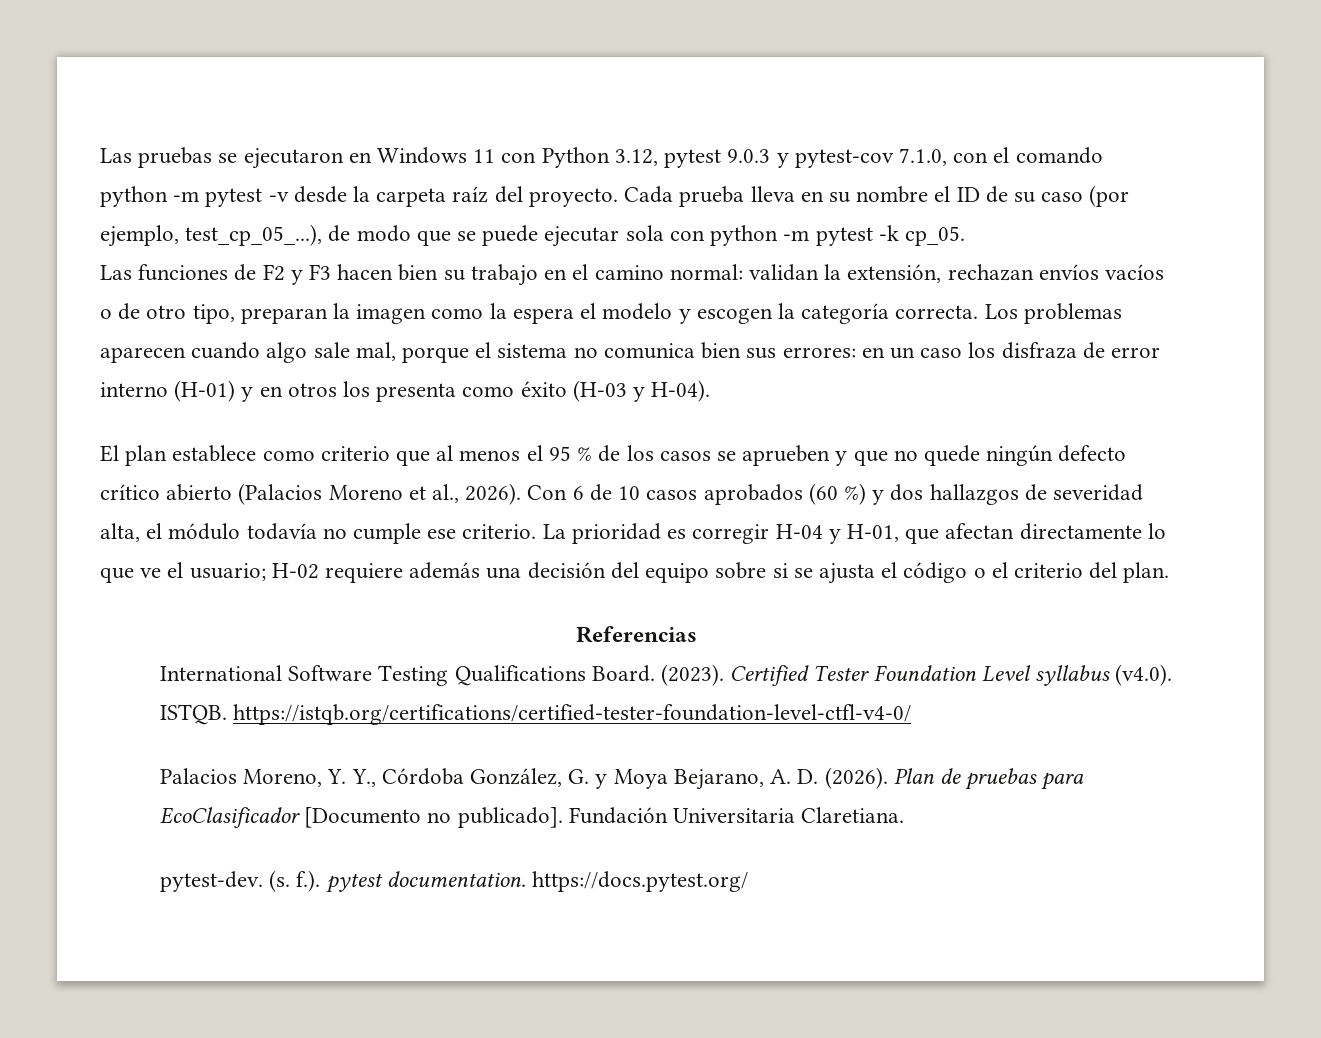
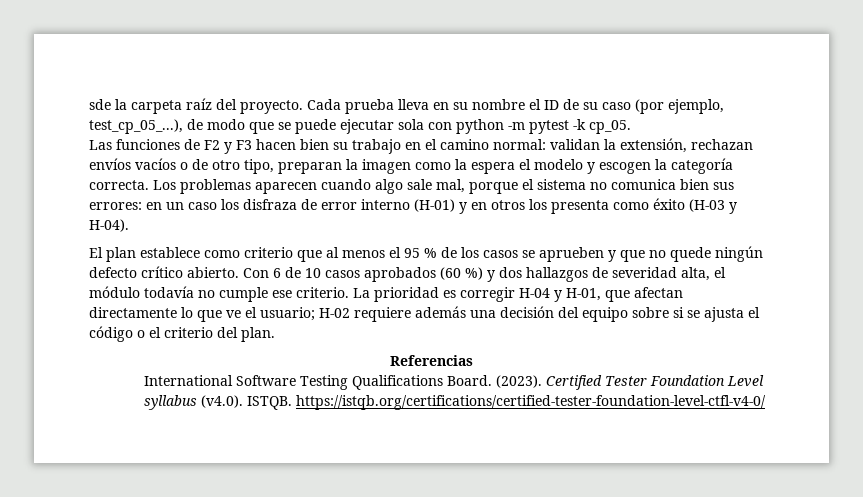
[100,147,1103,169] [100,186,347,207] Las pruebas se ejecutaron en Windows 11 con Python 3.12, pytest 9.0.3 y pytest-cov 7.1.0, con el comando python -m pytest -v desde -> [89,99,111,110] sde
[166,483,522,505] abierto (Palacios Moreno et al., 2026). -> [187,267,239,278] abierto.
[160,767,1085,790] [160,807,905,828] [160,870,749,893] // Palacios Moreno, Y. Y., Córdoba González, G. y Moya Bejarano, A. D. (2026). Plan de pruebas para EcoClasificador [Documento no publicado]. Fundación Universitaria Claretiana. // pytest-dev. (s. f.). pytest documentation. https://docs.pytest.org/ -> (766, 402) none

